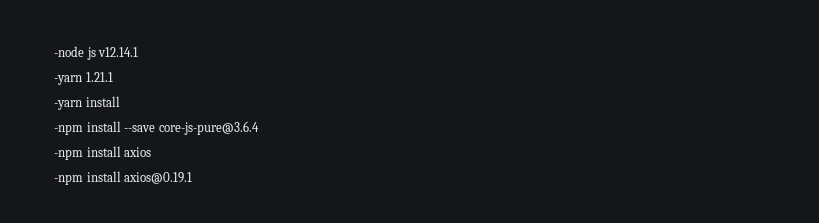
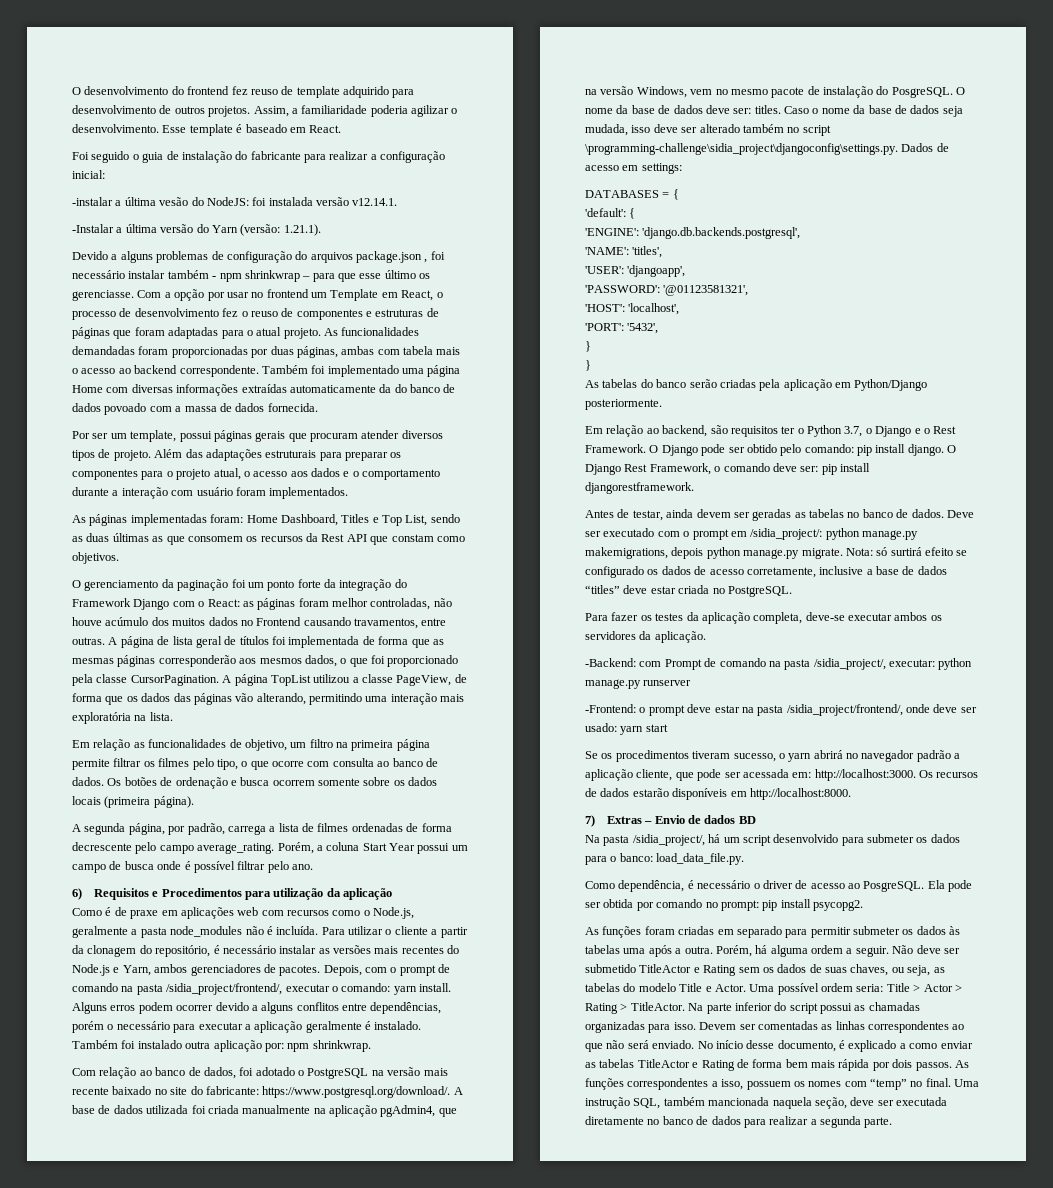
[54,46,139,60] [54,72,113,85] [54,96,120,110] [54,121,259,135] [54,146,152,160] [54,171,193,185] -node js v12.14.1 // -yarn 1.21.1 // -yarn install // -npm install --save core-js-pure@3.6.4 // -npm install axios // -npm install axios@0.19.1 -> [72,86,415,98] [72,105,458,117] [72,124,342,136] [72,151,446,163] [72,170,105,179] [72,197,398,206] [72,224,321,236] [72,251,445,263] [72,270,431,282] [72,289,443,301] [72,308,439,320] [72,327,420,339] [72,346,461,358] [72,365,461,377] [72,384,456,396] [72,403,318,415] [72,430,443,442] [72,449,402,461] [72,468,441,480] [72,487,349,499] [72,514,460,526] [72,533,465,545] [72,552,119,564] [72,579,407,591] [72,598,452,610] [72,617,447,629] [72,636,444,648] [72,655,459,667] [72,674,467,686] [72,693,465,705] [72,712,173,724] [72,739,430,751] [72,758,438,770] [72,777,438,789] [72,796,194,808] [72,823,452,835] [72,842,468,854] [72,861,313,873] [72,888,393,900] [72,907,415,919] [72,926,468,938] [72,945,460,957] [72,964,451,976] [72,983,451,995] [72,1002,442,1014] [72,1021,422,1033] [72,1040,371,1052] [72,1067,448,1079] [72,1086,463,1098] [72,1105,457,1117] [585,86,966,98] [585,105,963,117] [585,124,831,136] [585,143,949,155] [585,163,682,174] [585,189,679,200] [585,208,636,219] [585,227,801,239] [585,246,663,258] [585,265,686,277] [585,285,749,296] [585,303,680,315] [585,323,659,334] [585,341,591,352] [585,360,591,371] [585,379,928,391] [585,399,662,410] [585,425,957,437] [585,444,957,456] [585,463,870,475] [585,482,694,494] [585,509,974,521] [585,528,918,540] [585,547,968,559] [585,566,947,578] [585,585,792,597] [585,612,942,624] [585,631,706,643] [585,658,973,670] [585,679,692,689] [585,704,977,716] [585,723,668,735] [585,750,961,762] [585,769,979,781] [585,788,851,800] [585,815,756,827] [585,834,960,846] [585,853,745,865] [585,880,973,892] [585,899,863,911] [585,926,961,938] [585,945,960,957] [585,964,945,976] [585,983,962,995] [585,1002,920,1014] [585,1021,965,1033] [585,1040,973,1052] [585,1059,969,1071] [585,1078,980,1090] [585,1097,947,1109] [585,1116,893,1128] O desenvolvimento do frontend fez reuso de template adquirido para desenvolvimento de outros projetos. Assim, a familiaridade poderia agilizar o desenvolvimento. Esse template é baseado em React. // Foi seguido o guia de instalação do fabricante para realizar a configuração inicial: // -instalar a última vesão do NodeJS: foi instalada versão v12.14.1. // -Instalar a última versão do Yarn (versão: 1.21.1). // Devido a alguns problemas de configuração do arquivos package.json , foi necessário instalar também - npm shrinkwrap – para que esse último os gerenciasse. Com a opção por usar no frontend um Template em React, o processo de desenvolvimento fez o reuso de componentes e estruturas de páginas que foram adaptadas para o atual projeto. As funcionalidades demandadas foram proporcionadas por duas páginas, ambas com tabela mais o acesso ao backend correspondente. Também foi implementado uma página Home com diversas informações extraídas automaticamente da do banco de dados povoado com a massa de dados fornecida. // Por ser um template, possui páginas gerais que procuram atender diversos tipos de projeto. Além das adaptações estruturais para preparar os componentes para o projeto atual, o acesso aos dados e o comportamento durante a interação com usuário foram implementados. // As páginas implementadas foram: Home Dashboard, Titles e Top List, sendo as duas últimas as que consomem os recursos da Rest API que constam como objetivos. // O gerenciamento da paginação foi um ponto forte da integração do Framework Django com o React: as páginas foram melhor controladas, não houve acúmulo dos muitos dados no Frontend causando travamentos, entre outras. A página de lista geral de títulos foi implementada de forma que as mesmas páginas corresponderão aos mesmos dados, o que foi proporcionado pela classe CursorPagination. A página TopList utilizou a classe PageView, de forma que os dados das páginas vão alterando, permitindo uma interação mais exploratória na lista. // Em relação as funcionalidades de objetivo, um filtro na primeira página permite filtrar os filmes pelo tipo, o que ocorre com consulta ao banco de dados. Os botões de ordenação e busca ocorrem somente sobre os dados locais (primeira página). // A segunda página, por padrão, carrega a lista de filmes ordenadas de forma decrescente pelo campo average_rating. Porém, a coluna Start Year possui um campo de busca onde é possível filtrar pelo ano. // 6) Requisitos e Procedimentos para utilização da aplicação // Como é de praxe em aplicações web com recursos como o Node.js, geralmente a pasta node_modules não é incluída. Para utilizar o cliente a partir da clonagem do repositório, é necessário instalar as versões mais recentes do Node.js e Yarn, ambos gerenciadores de pacotes. Depois, com o prompt de comando na pasta /sidia_project/frontend/, executar o comando: yarn install. Alguns erros podem ocorrer devido a alguns conflitos entre dependências, porém o necessário para executar a aplicação geralmente é instalado. Também foi instalado outra aplicação por: npm shrinkwrap. // Com relação ao banco de dados, foi adotado o PostgreSQL na versão mais recente baixado no site do fabricante: https://www.postgresql.org/download/. A base de dados utilizada foi criada manualmente na aplicação pgAdmin4, que na versão Windows, vem no mesmo pacote de instalação do PosgreSQL. O nome da base de dados deve ser: titles. Caso o nome da base de dados seja mudada, isso deve ser alterado também no script \programming-challenge\sidia_project\djangoconfig\settings.py. Dados de acesso em settings: // DATABASES = { // 'default': { // 'ENGINE': 'django.db.backends.postgresql', // 'NAME': 'titles', // 'USER': 'djangoapp', // 'PASSWORD': '@01123581321', // 'HOST': 'localhost', // 'PORT': '5432', // } // } // As tabelas do banco serão criadas pela aplicação em Python/Django posteriormente. // Em relação ao backend, são requisitos ter o Python 3.7, o Django e o Rest Framework. O Django pode ser obtido pelo comando: pip install django. O Django Rest Framework, o comando deve ser: pip install djangorestframework. // Antes de testar, ainda devem ser geradas as tabelas no banco de dados. Deve ser executado com o prompt em /sidia_project/: python manage.py makemigrations, depois python manage.py migrate. Nota: só surtirá efeito se configurado os dados de acesso corretamente, inclusive a base de dados “titles” deve estar criada no PostgreSQL. // Para fazer os testes da aplicação completa, deve-se executar ambos os servidores da aplicação. // -Backend: com Prompt de comando na pasta /sidia_project/, executar: python manage.py runserver // -Frontend: o prompt deve estar na pasta /sidia_project/frontend/, onde deve ser usado: yarn start // Se os procedimentos tiveram sucesso, o yarn abrirá no navegador padrão a aplicação cliente, que pode ser acessada em: http://localhost:3000. Os recursos de dados estarão disponíveis em http://localhost:8000. // 7) Extras – Envio de dados BD // Na pasta /sidia_project/, há um script desenvolvido para submeter os dados para o banco: load_data_file.py. // Como dependência, é necessário o driver de acesso ao PosgreSQL. Ela pode ser obtida por comando no prompt: pip install psycopg2. // As funções foram criadas em separado para permitir submeter os dados às tabelas uma após a outra. Porém, há alguma ordem a seguir. Não deve ser submetido TitleActor e Rating sem os dados de suas chaves, ou seja, as tabelas do modelo Title e Actor. Uma possível ordem seria: Title > Actor > Rating > TitleActor. Na parte inferior do script possui as chamadas organizadas para isso. Devem ser comentadas as linhas correspondentes ao que não será enviado. No início desse documento, é explicado a como enviar as tabelas TitleActor e Rating de forma bem mais rápida por dois passos. As funções correspondentes a isso, possuem os nomes com “temp” no final. Uma instrução SQL, também mancionada naquela seção, deve ser executada diretamente no banco de dados para realizar a segunda parte.

